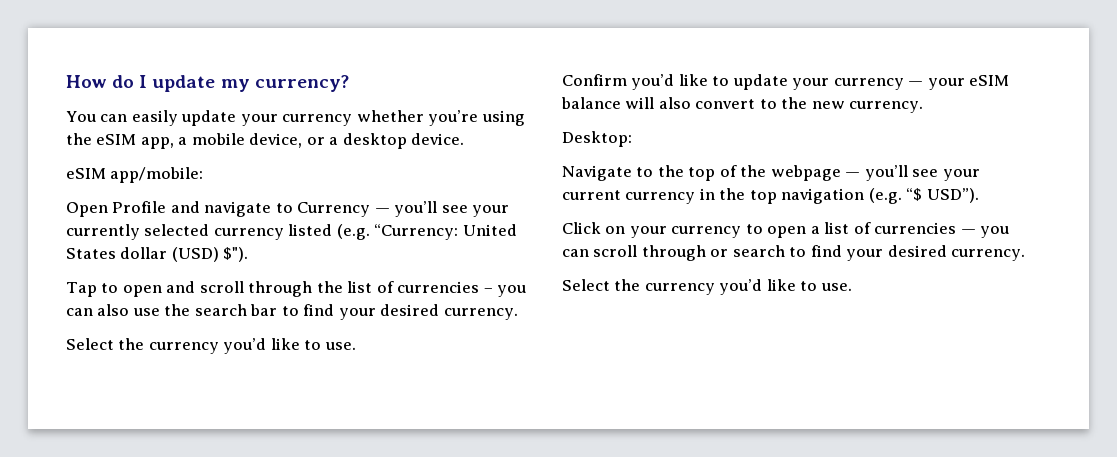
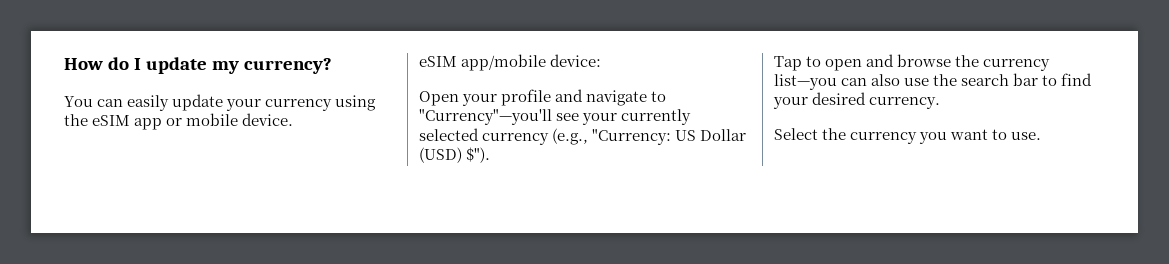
[356,110,479,126] whether you’re -> (333, 105) none
[140,133,407,149] app, a mobile device, or a desktop -> [134,113,239,130] app or mobile
[110,167,204,183] app/mobile: -> [461,54,602,71] app/mobile device:
[112,201,167,213] Profile -> [462,89,552,106] your profile
[297,201,438,217] Currency — you’ll -> [419,109,552,125] "Currency"—you'll
[288,224,517,240] [66,247,168,259] listed (e.g. “Currency: United States dollar -> [552,128,747,145] (e.g., "Currency: US Dollar
[199,281,526,297] scroll through the list of currencies – you -> [897,54,1051,71] [774,74,837,90] browse the currency list—you
[223,338,356,354] [562,74,1010,90] [561,97,924,113] [562,131,632,147] [562,165,980,181] [562,188,979,204] [562,222,1010,238] [562,245,1026,261] [562,279,852,295] you’d like to use. // Confirm you’d like to update your currency — your eSIM balance will also convert to the new currency. // Desktop: // Navigate to the top of the webpage — you’ll see your current currency in the top navigation (e.g. “$ USD”). // Click on your currency to open a list of currencies — you can scroll through or search to find your desired currency. // Select the currency you’d like to use. -> [919,129,1042,144] you want to use.

